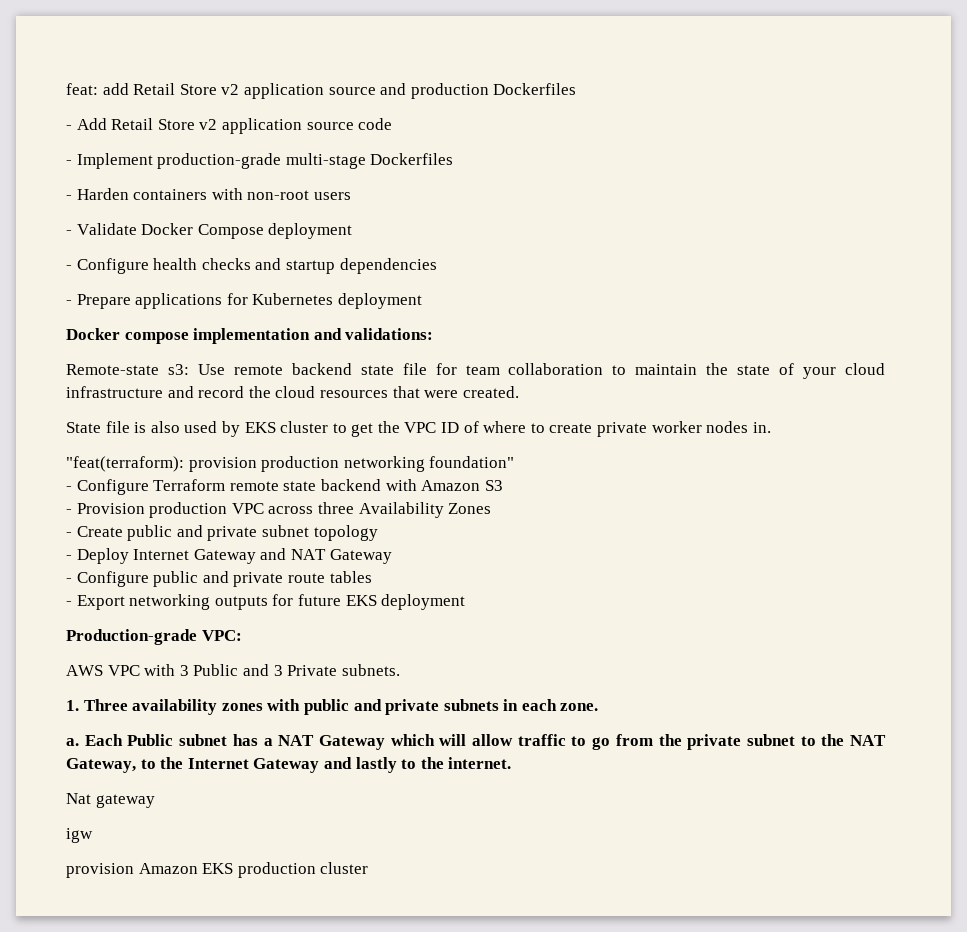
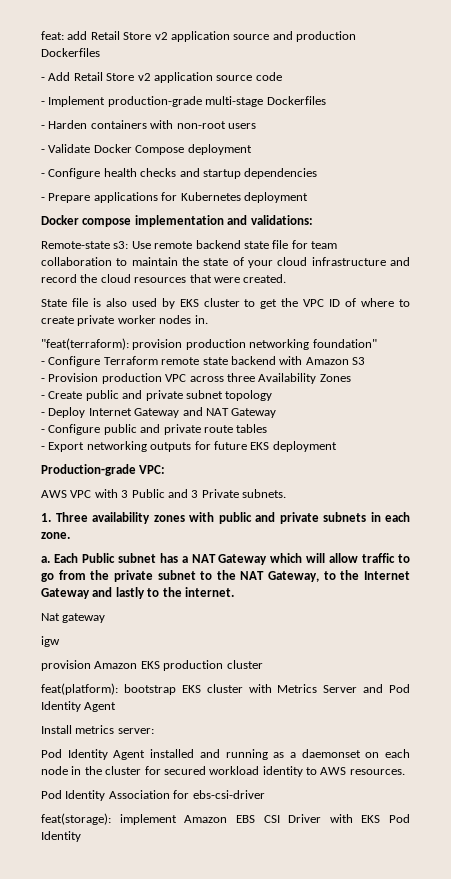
(369, 868) none -> [41,683,410,695] [41,701,117,712] [41,725,154,734] [41,749,410,760] [41,766,405,777] [41,790,265,801] [41,813,410,825] [41,831,81,842] // feat(platform): bootstrap EKS cluster with Metrics Server and Pod Identity Agent // Install metrics server: // Pod Identity Agent installed and running as a daemonset on each node in the cluster for secured workload identity to AWS resources. // Pod Identity Association for ebs-csi-driver // feat(storage): implement Amazon EBS CSI Driver with EKS Pod Identity

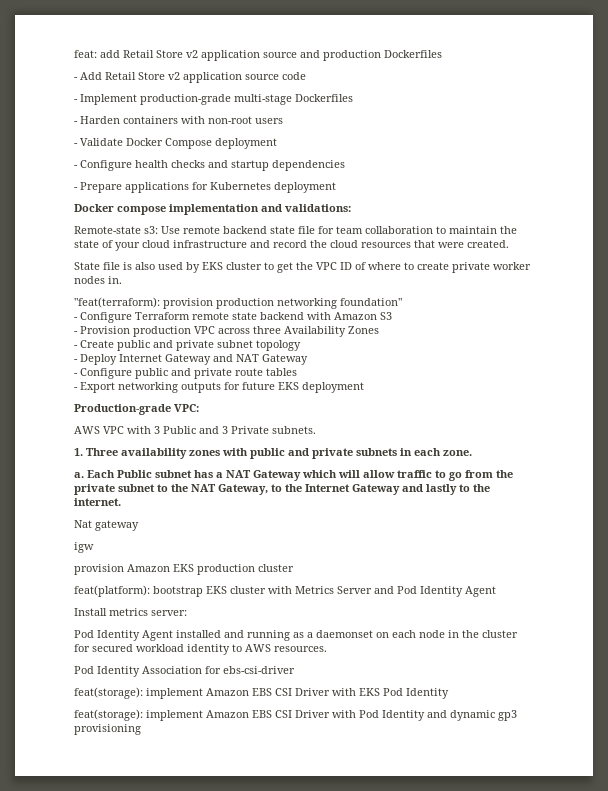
(81, 836) none -> [74,709,517,721] [74,724,141,735] // feat(storage): implement Amazon EBS CSI Driver with Pod Identity and dynamic gp3 provisioning

